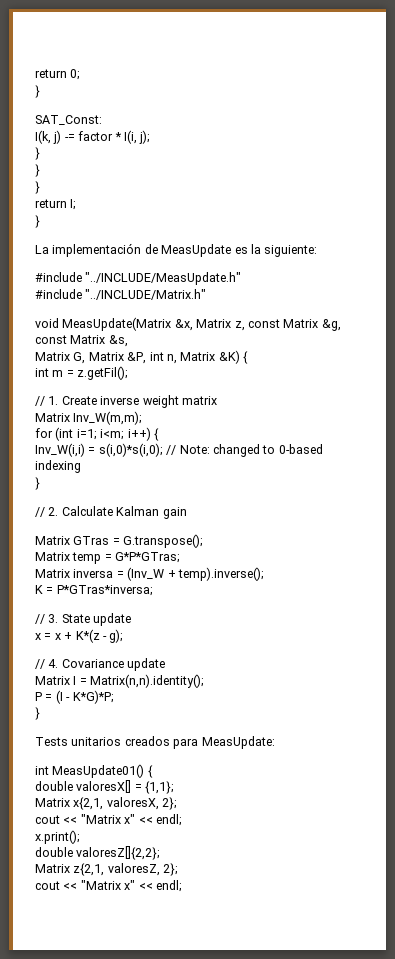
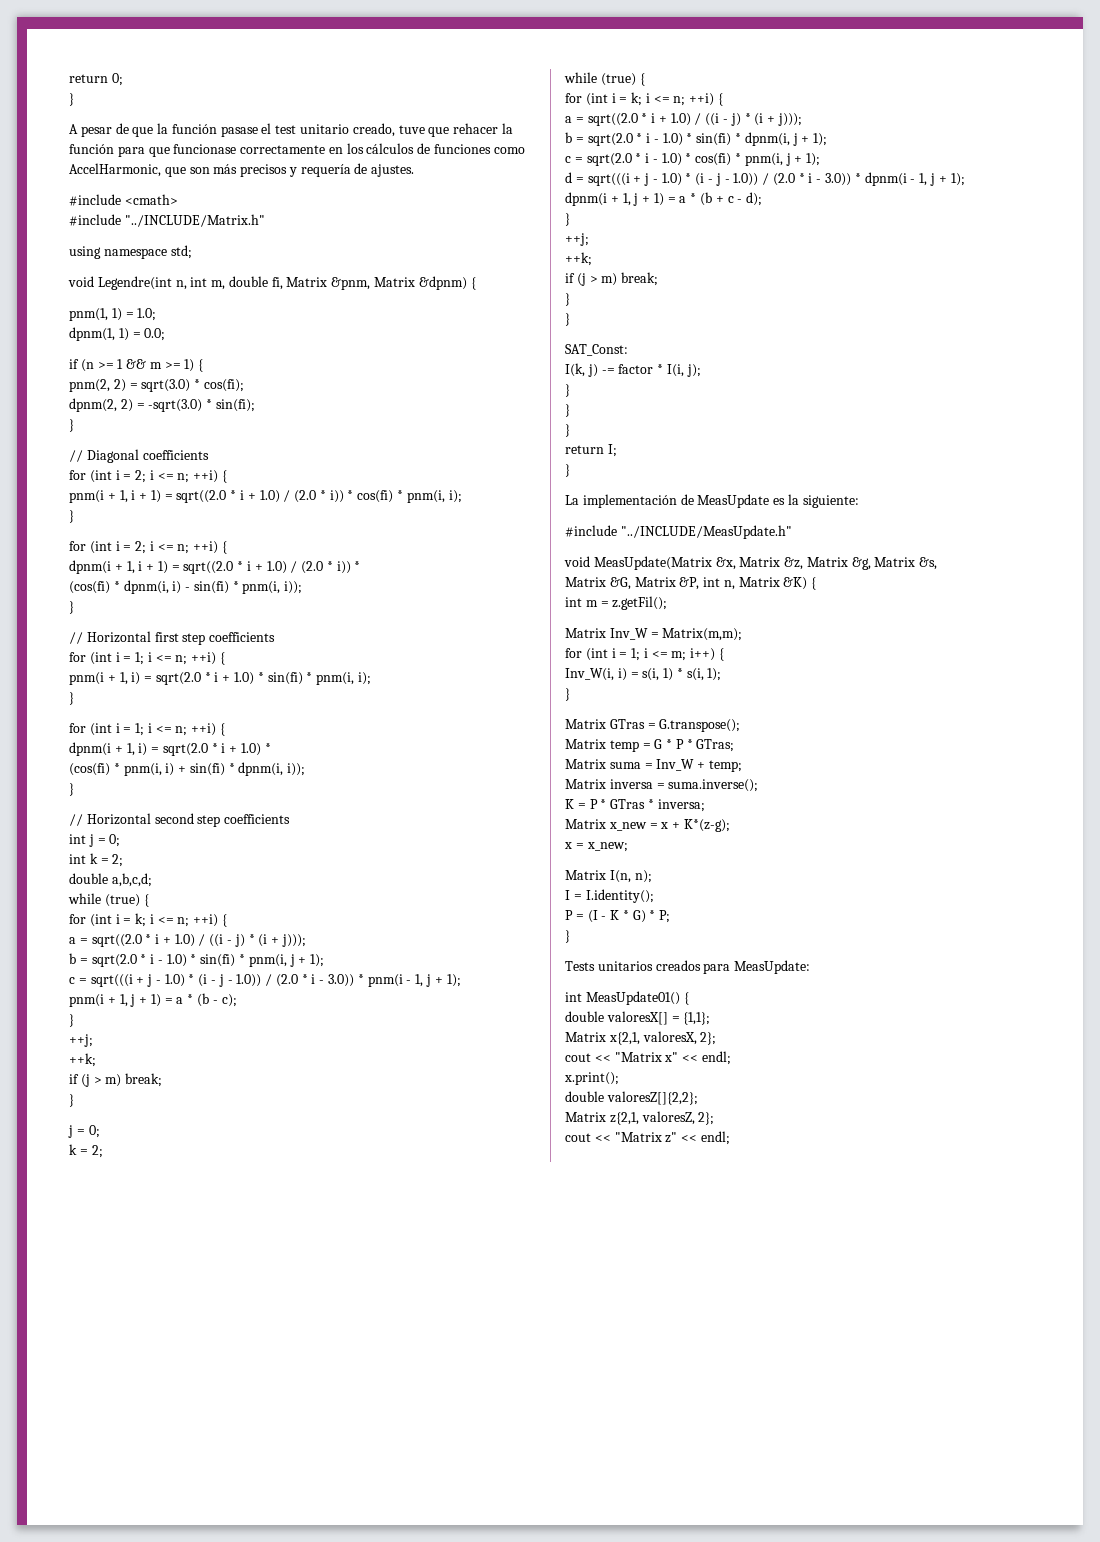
(40, 91) none -> [69,123,513,137] [69,143,525,157] [69,163,415,177] [69,194,178,206] [69,214,265,227] [69,245,192,259] [68,276,476,290] [69,308,157,321] [69,327,166,341] [69,359,204,372] [69,379,244,392] [69,398,255,412] [69,419,74,432] [69,449,209,463] [69,470,228,483] [69,490,462,503] [69,510,74,523] [69,541,228,554] [69,560,361,574] [69,580,303,594] [69,601,74,614] [69,631,276,645] [69,652,226,665] [69,672,371,685] [69,692,74,705] [69,723,226,736] [69,742,271,756] [69,762,306,776] [69,783,74,796] [69,813,291,827] [69,834,121,847] [69,853,124,867] [69,873,152,887] [68,893,149,907] [69,913,228,927] [69,934,306,947] [69,953,325,967] [69,974,461,987] [69,993,237,1007] [69,1014,74,1027] [69,1034,93,1047] [69,1053,96,1067] [69,1073,163,1087] [69,1094,74,1107] [68,1125,100,1138] [69,1144,103,1158] [564,72,645,86] [565,92,724,106] [565,113,802,126] [565,132,828,146] [565,153,821,166] [565,172,965,186] [565,192,763,206] [565,213,570,226] [565,233,589,246] [565,252,592,266] [565,272,659,286] [565,293,570,306] [565,313,570,326] // A pesar de que la función pasase el test unitario creado, tuve que rehacer la función para que funcionase correctamente en los cálculos de funciones como AccelHarmonic, que son más precisos y requería de ajustes. // #include <cmath> // #include "../INCLUDE/Matrix.h" // using namespace std; // void Legendre(int n, int m, double fi, Matrix &pnm, Matrix &dpnm) { // pnm(1, 1) = 1.0; // dpnm(1, 1) = 0.0; // if (n >= 1 && m >= 1) { // pnm(2, 2) = sqrt(3.0) * cos(fi); // dpnm(2, 2) = -sqrt(3.0) * sin(fi); // } // // Diagonal coefficients // for (int i = 2; i <= n; ++i) { // pnm(i + 1, i + 1) = sqrt((2.0 * i + 1.0) / (2.0 * i)) * cos(fi) * pnm(i, i); // } // for (int i = 2; i <= n; ++i) { // dpnm(i + 1, i + 1) = sqrt((2.0 * i + 1.0) / (2.0 * i)) * // (cos(fi) * dpnm(i, i) - sin(fi) * pnm(i, i)); // } // // Horizontal first step coefficients // for (int i = 1; i <= n; ++i) { // pnm(i + 1, i) = sqrt(2.0 * i + 1.0) * sin(fi) * pnm(i, i); // } // for (int i = 1; i <= n; ++i) { // dpnm(i + 1, i) = sqrt(2.0 * i + 1.0) * // (cos(fi) * pnm(i, i) + sin(fi) * dpnm(i, i)); // } // // Horizontal second step coefficients // int j = 0; // int k = 2; // double a,b,c,d; // while (true) { // for (int i = k; i <= n; ++i) { // a = sqrt((2.0 * i + 1.0) / ((i - j) * (i + j))); // b = sqrt(2.0 * i - 1.0) * sin(fi) * pnm(i, j + 1); // c = sqrt(((i + j - 1.0) * (i - j - 1.0)) / (2.0 * i - 3.0)) * pnm(i - 1, j + 1); // pnm(i + 1, j + 1) = a * (b - c); // } // ++j; // ++k; // if (j > m) break; // } // j = 0; // k = 2; // while (true) { // for (int i = k; i <= n; ++i) { // a = sqrt((2.0 * i + 1.0) / ((i - j) * (i + j))); // b = sqrt(2.0 * i - 1.0) * sin(fi) * dpnm(i, j + 1); // c = sqrt(2.0 * i - 1.0) * cos(fi) * pnm(i, j + 1); // d = sqrt(((i + j - 1.0) * (i - j - 1.0)) / (2.0 * i - 3.0)) * dpnm(i - 1, j + 1); // dpnm(i + 1, j + 1) = a * (b + c - d); // } // ++j; // ++k; // if (j > m) break; // } // }
[35,289,207,300] // #include "../INCLUDE/Matrix.h" -> (792, 532) none
[234,319,280,331] z, const -> [784,557,804,570] &z,
[35,335,67,344] const -> (871, 563) none
[73,352,86,364] G, -> [609,577,631,590] &G,
[35,395,217,408] [35,411,143,425] [35,427,159,441] [35,443,323,457] [35,460,81,473] [35,477,40,490] [35,506,187,519] // 1. Create inverse weight matrix // Matrix Inv_W(m,m); // for (int i=1; i<m; i++) { // Inv_W(i,i) = s(i,0)*s(i,0); // Note: changed to 0-based indexing // } // // 2. Calculate Kalman gain -> [565,628,743,641] [565,648,725,661] [565,668,722,681] [565,688,570,701] Matrix Inv_W = Matrix(m,m); // for (int i = 1; i <= m; i++) { // Inv_W(i, i) = s(i, 1) * s(i, 1); // }
[115,552,181,563] G*P*GTras; -> [654,739,735,752] [565,759,742,772] G * P * GTras; // Matrix suma = Inv_W + temp;
[127,567,264,581] (Inv_W + temp).inverse(); -> [668,779,759,792] suma.inverse();
[56,585,153,596] [35,613,132,626] [35,629,124,643] [35,658,166,671] [35,676,70,685] P*GTras*inversa; // // 3. State update // x = x + K*(z - g); // // 4. Covariance update // Matrix -> [589,799,705,812] [565,819,730,832] [564,842,628,852] [565,870,652,883] P * GTras * inversa; // Matrix x_new = x + K*(z-g); // x = x_new; // Matrix I(n, n); //
[90,674,205,688] Matrix(n,n).identity(); -> [585,889,654,903] I.identity();
[72,690,114,704] K*G)*P; -> [610,910,671,923] K * G) * P;
[124,880,136,890] x" -> [665,1132,678,1143] z"

